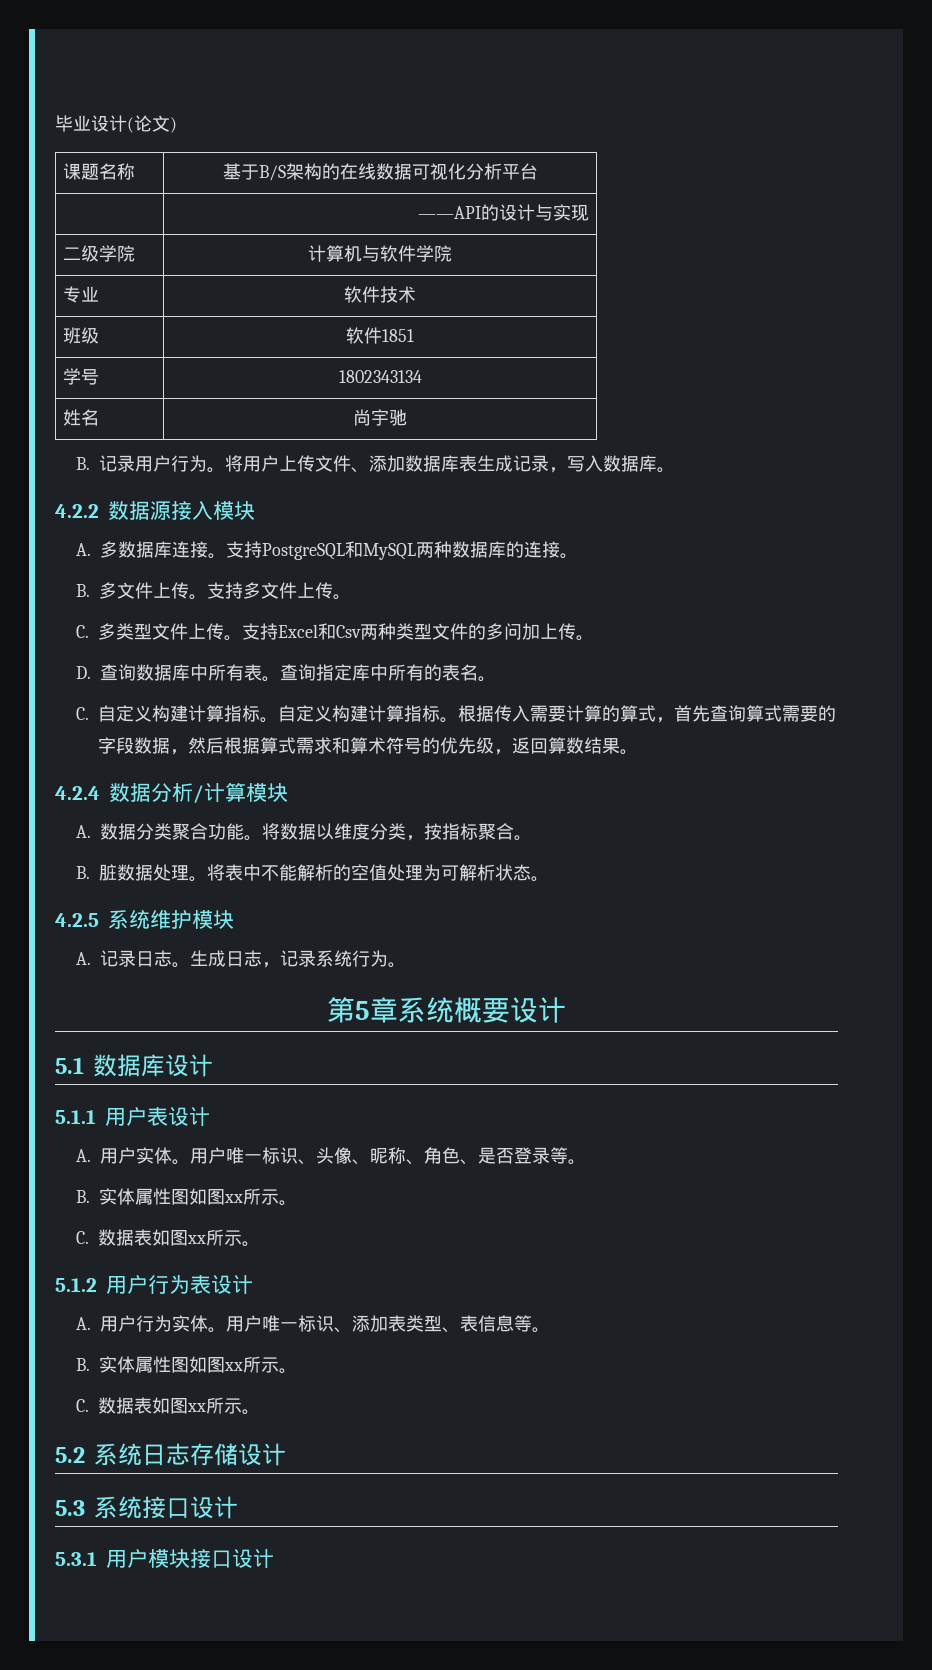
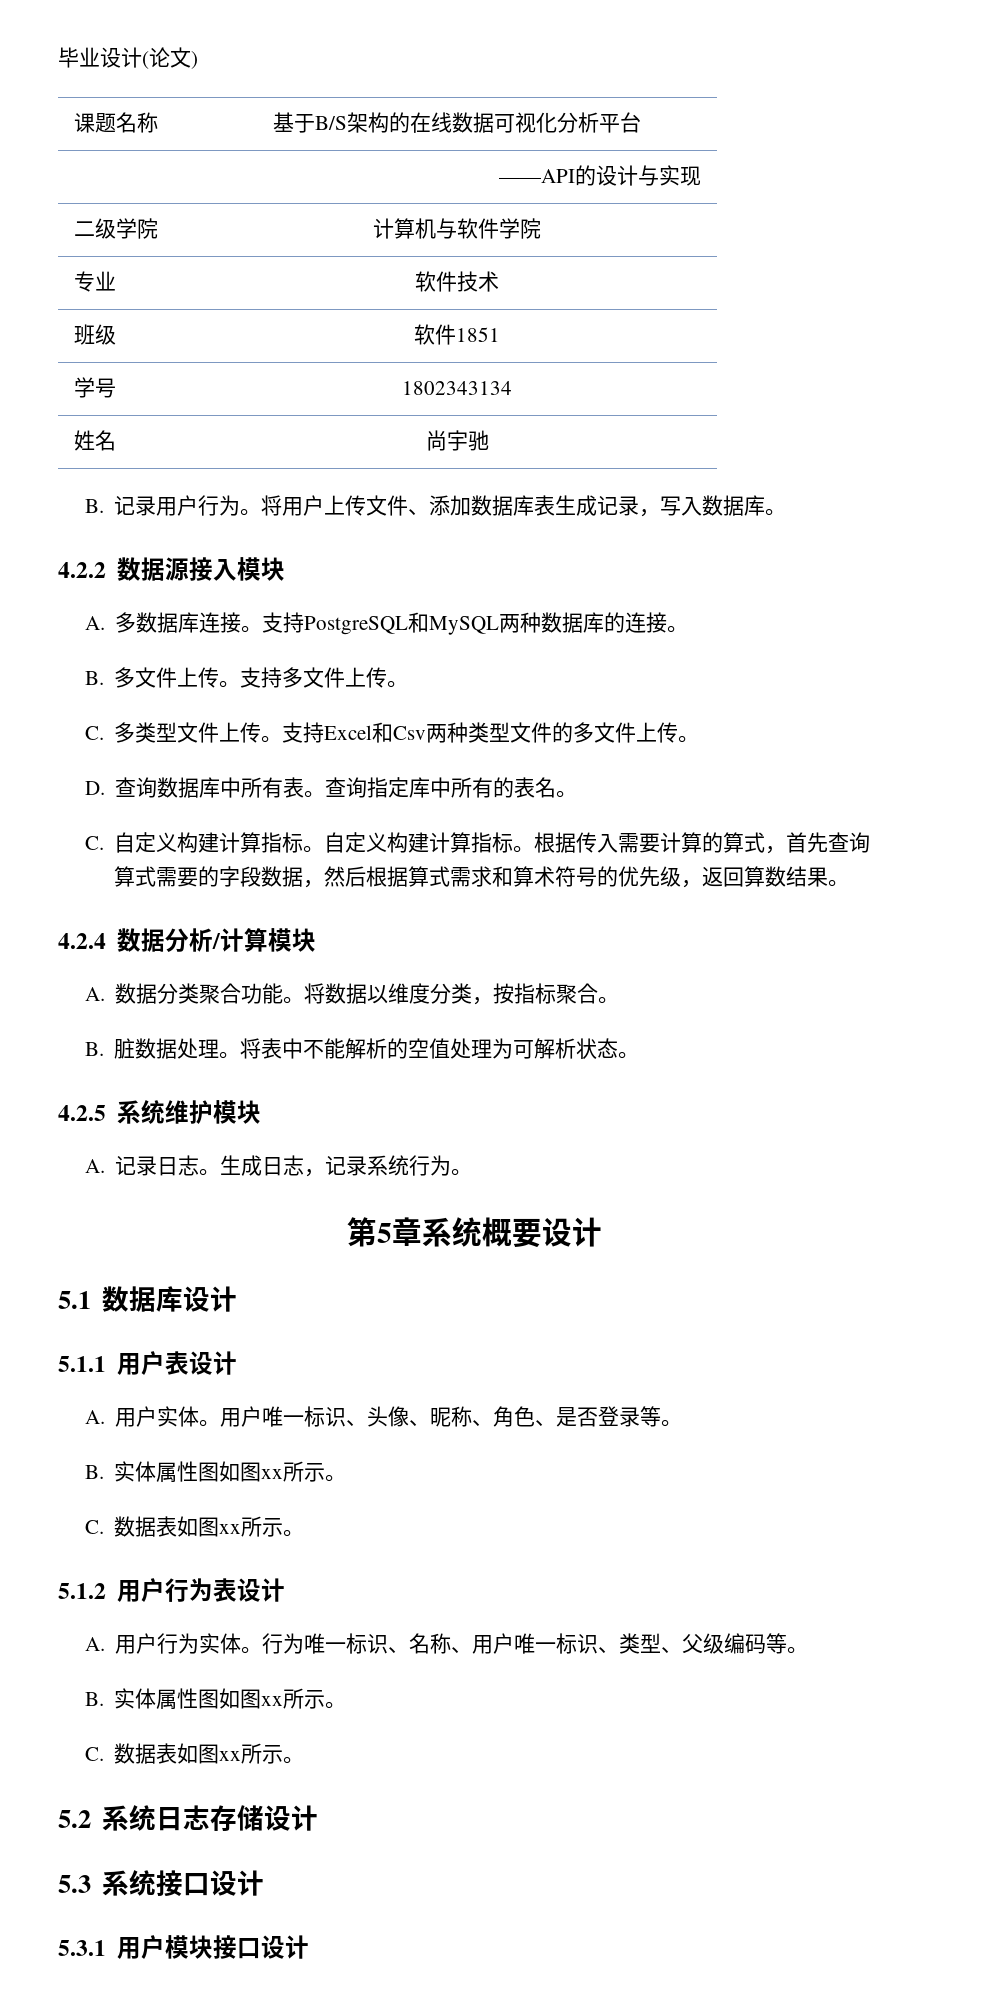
[503,623,540,640] 问加 -> [594,722,637,743] 文件
[225,1315,514,1333] 用户唯一标识、添加表类型、表信息 -> [262,1633,767,1654] 行为唯一标识、名称、用户唯一标识、类型、父级编码

